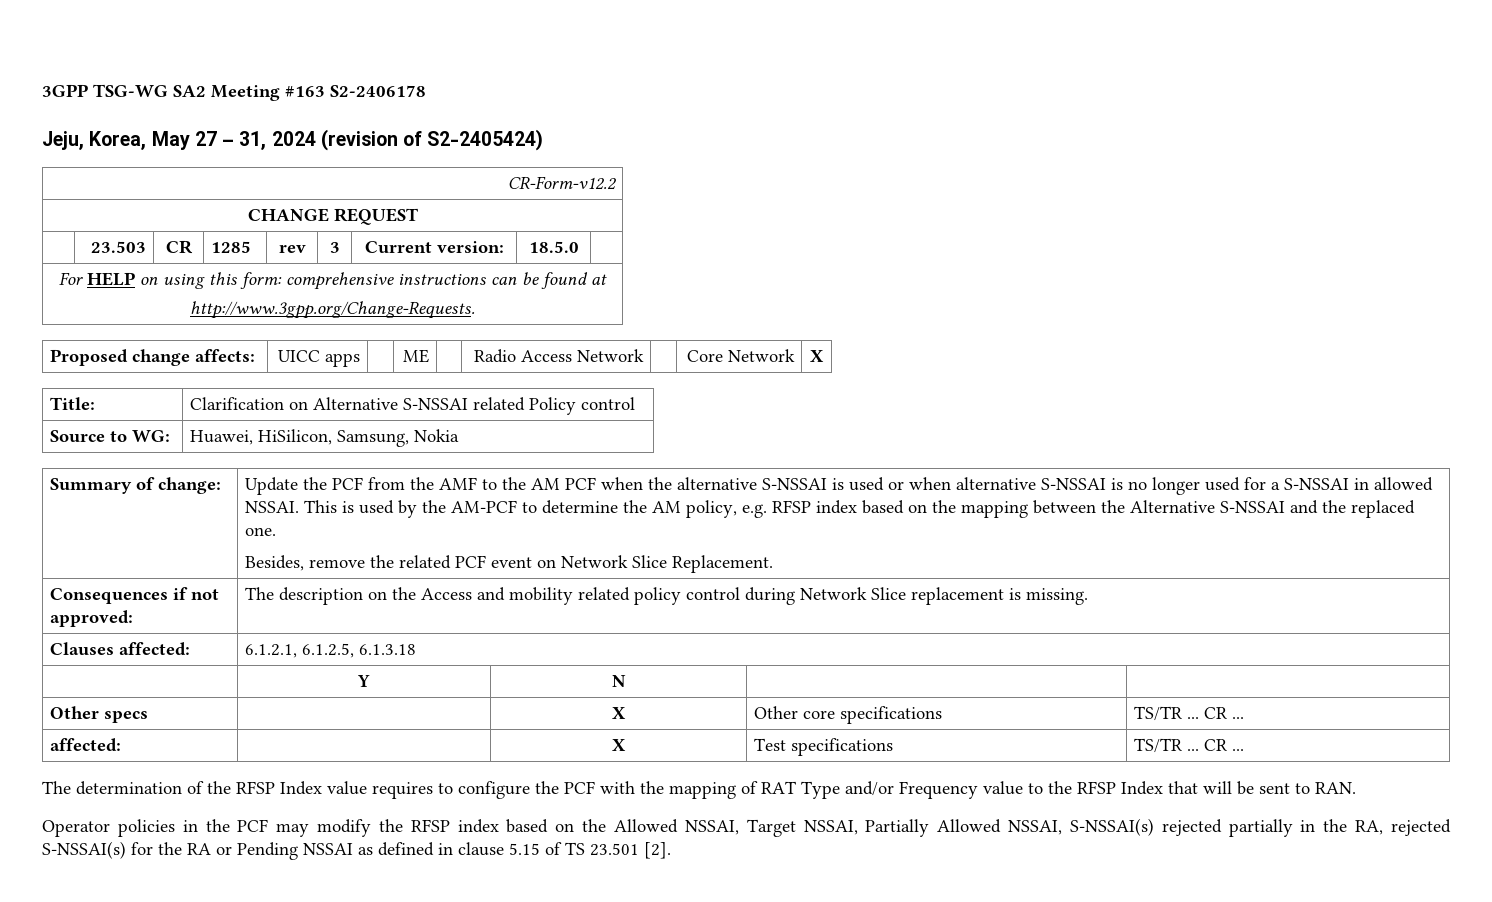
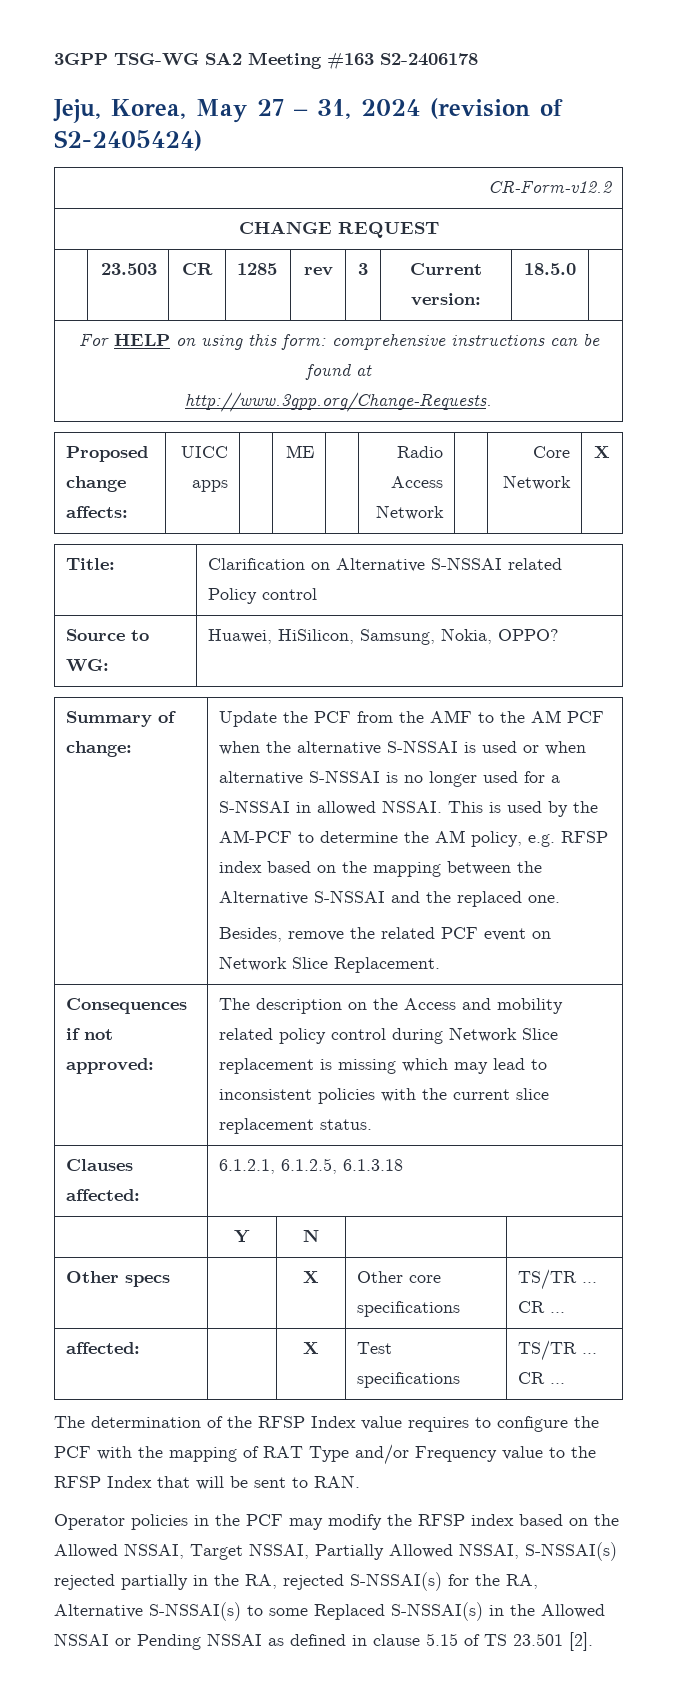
[414,429,460,442] Nokia -> [440,628,559,644] Nokia, OPPO?
[1026,588,1089,605] missing. -> [337,1058,547,1074] [218,1088,549,1104] [218,1118,372,1134] missing which may lead to inconsistent policies with the current slice replacement status.
[187,843,211,855] RA -> [506,1574,538,1589] [54,1602,605,1621] [54,1633,109,1646] RA, Alternative S-NSSAI(s) to some Replaced S-NSSAI(s) in the Allowed NSSAI

